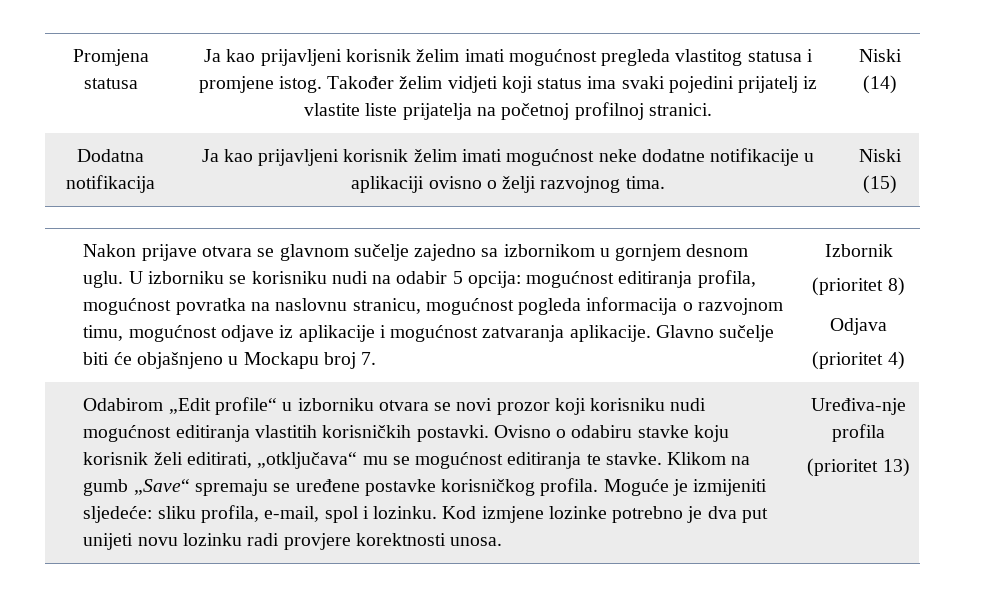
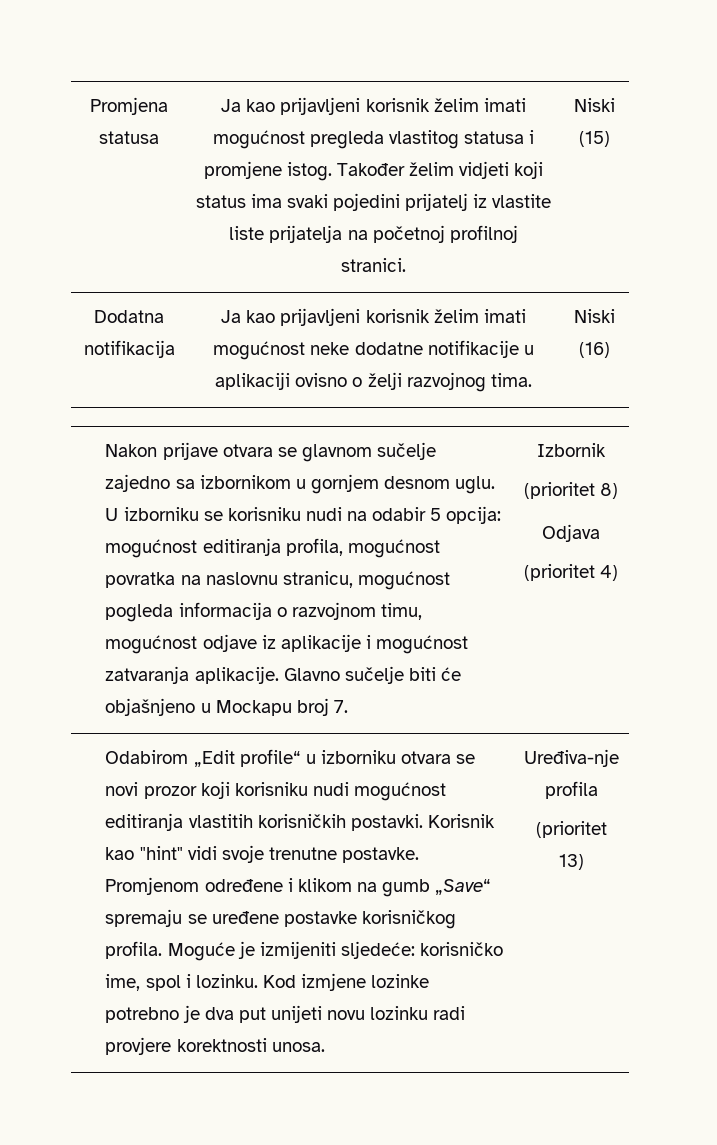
[863,75,897,94] (14) -> [579,131,610,147] (15)
[863,175,897,194] (15) -> [579,342,610,358] (16)
[493,425,729,442] [83,452,727,469] Ovisno o odabiru stavke koju korisnik želi editirati, „otključava“ mu se mogućnost editiranja te stavke. Klikom -> [427,814,495,828] [105,845,420,863] [105,877,352,895] Korisnik kao "hint" vidi svoje trenutne postavke. Promjenom određene i klikom
[157,505,320,523] sliku profila, e-mail, -> [420,942,504,956] [105,974,141,991] korisničko ime,

